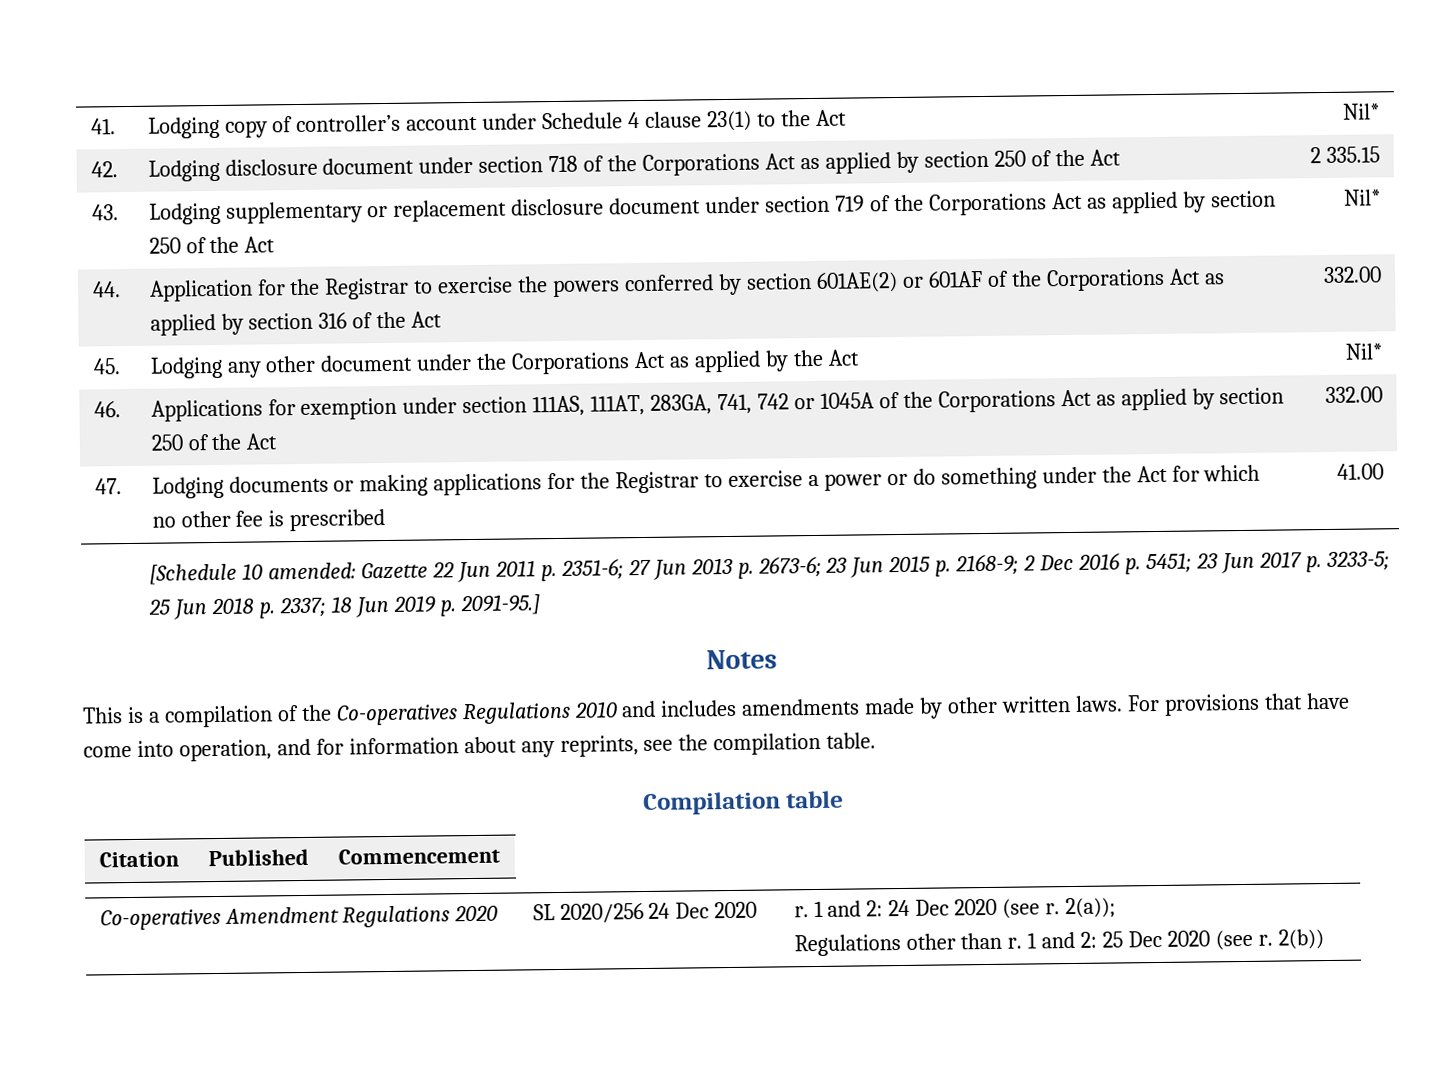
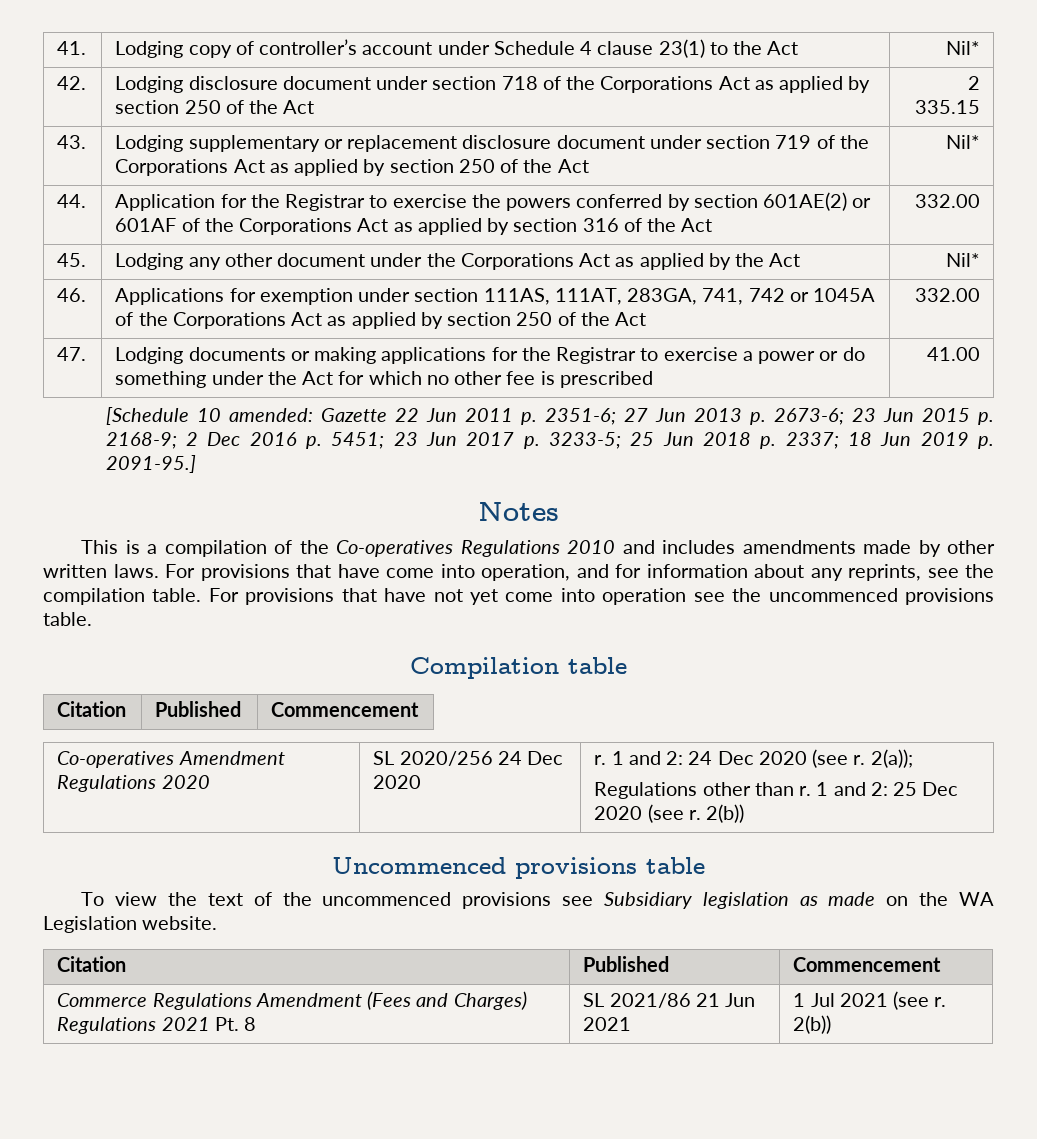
(877, 740) none -> [208,588,995,605] [43,612,92,626] For provisions that have not yet come into operation see the uncommenced provisions table.
(1324, 939) none -> [332,857,705,879] [81,892,995,909] [43,916,218,933] [57,956,127,972] [583,956,670,972] [793,957,942,972] [57,991,527,1010] [57,1017,257,1034] [583,993,756,1008] [583,1017,632,1031] [793,991,947,1010] [793,1015,832,1034] // Uncommenced provisions table // To view the text of the uncommenced provisions see Subsidiary legislation as made on the WA Legislation website. // Citation | Published | Commencement // Commerce Regulations Amendment (Fees and Charges) Regulations 2021 Pt. 8 | SL 2021/86 21 Jun 2021 | 1 Jul 2021 (see r. 2(b))

